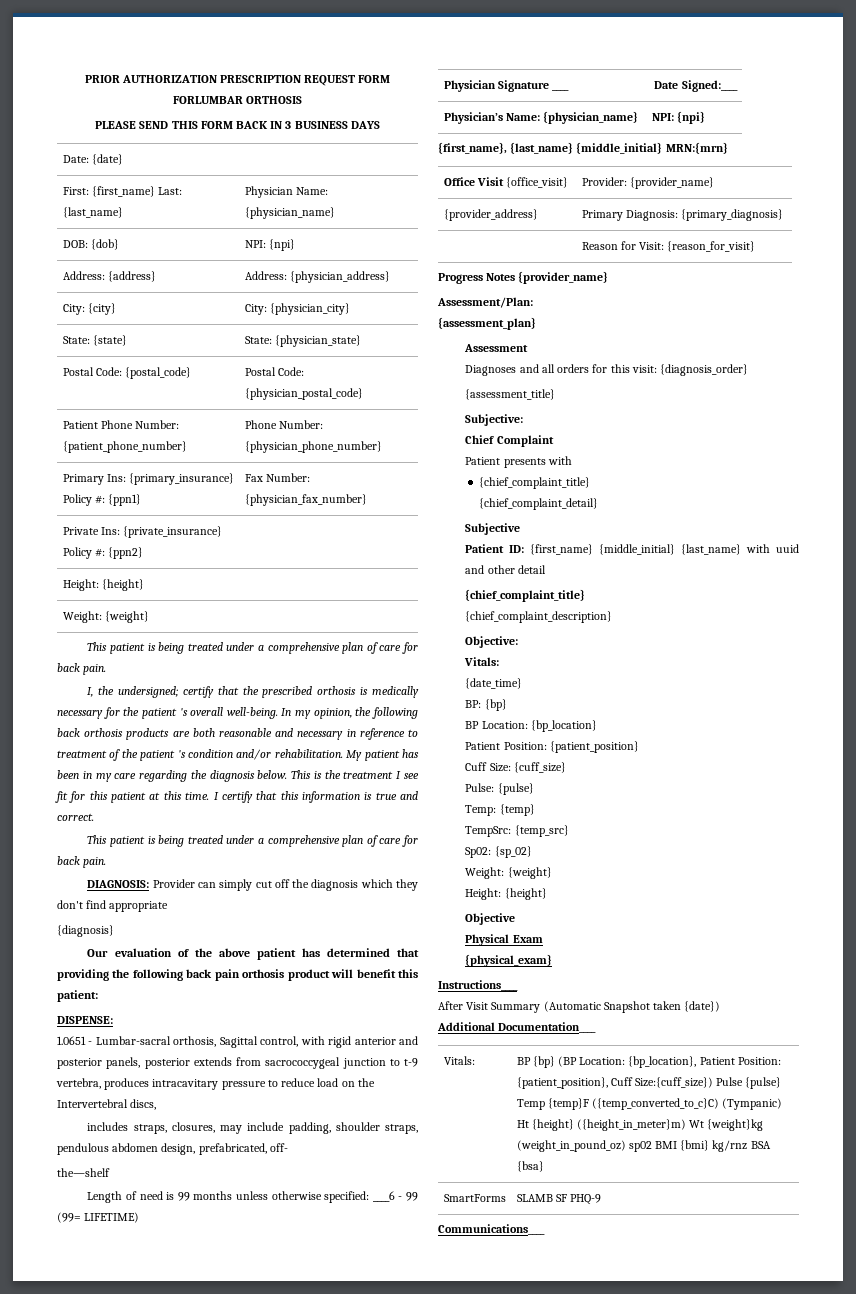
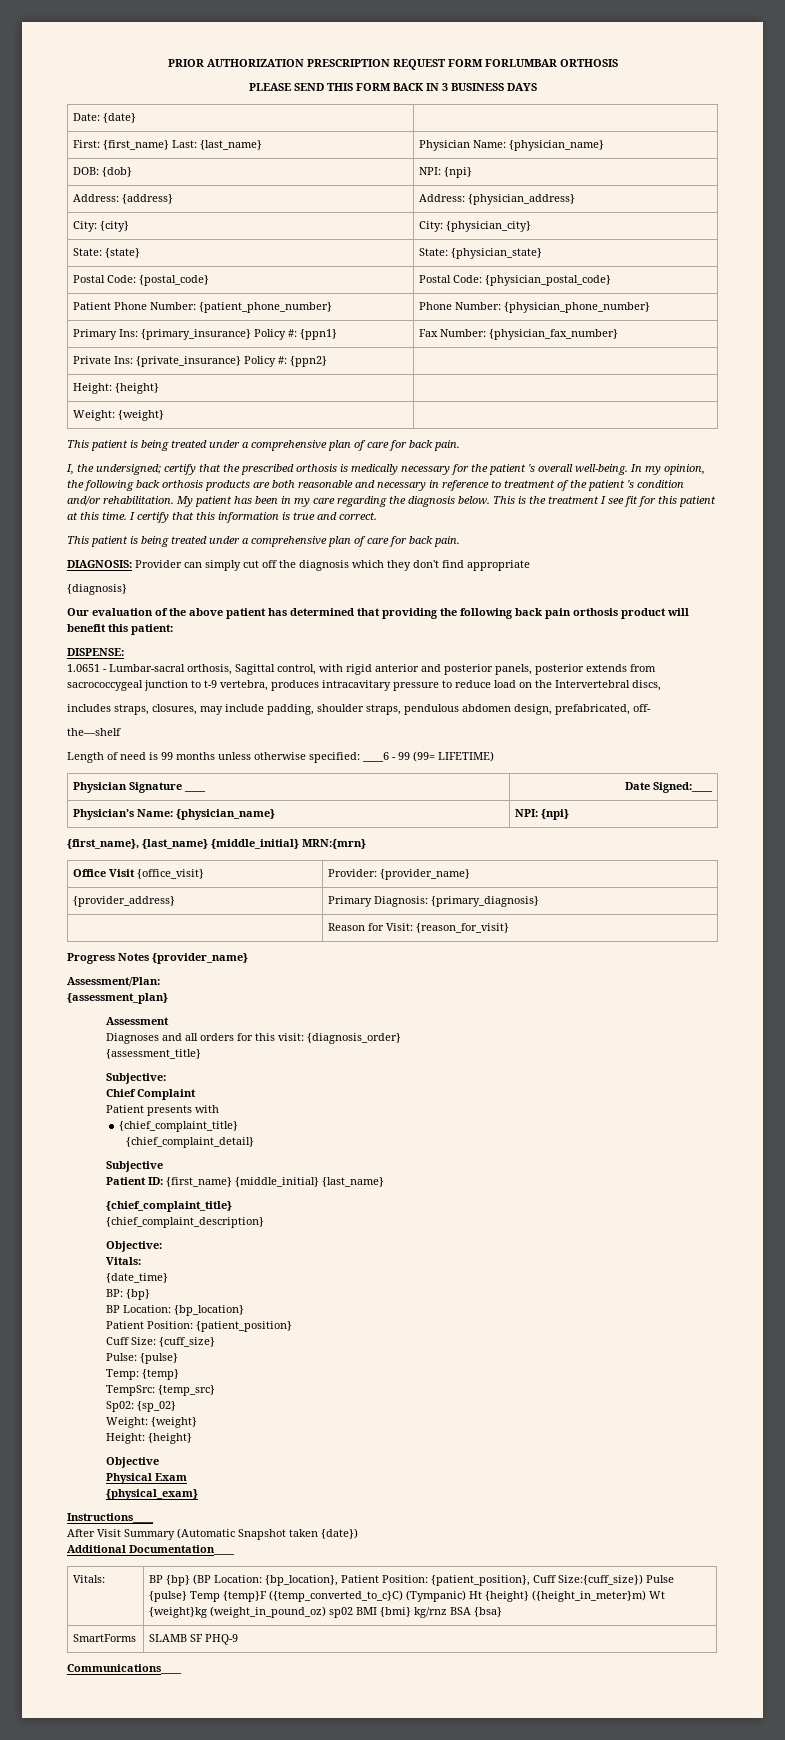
[746,544,799,553] [465,565,546,574] with uuid and other detail -> (385, 1182) none

